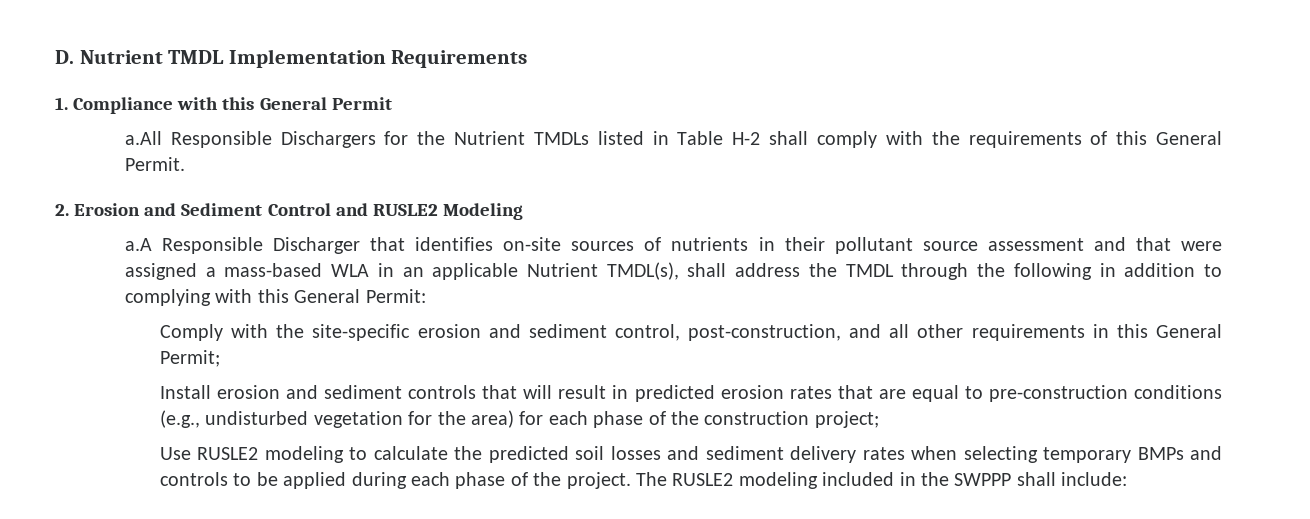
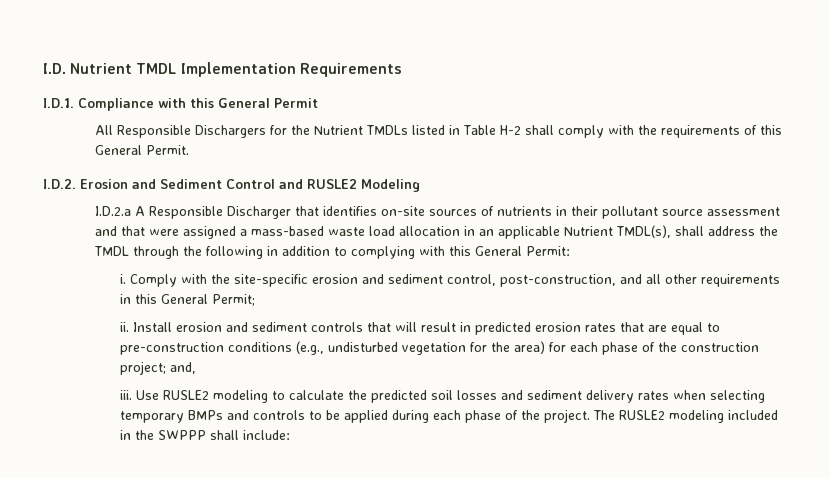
[55,50,74,64] D. -> [43,63,66,74] I.D.
[55,97,68,110] 1. -> [43,98,74,108] I.D.1.
[124,131,162,145] a.All -> [94,125,113,135] All
[55,204,69,216] 2. -> [43,179,76,189] I.D.2.
[124,238,152,251] a.A -> [94,206,145,216] I.D.2.a A
[331,264,370,277] WLA -> [327,226,460,236] waste load allocation
(426, 296) none -> [120,274,127,284] i.
(220, 358) none -> [120,322,130,332] ii.
(879, 419) // -> [170,362,197,374] [120,390,133,400] and, // iii.

